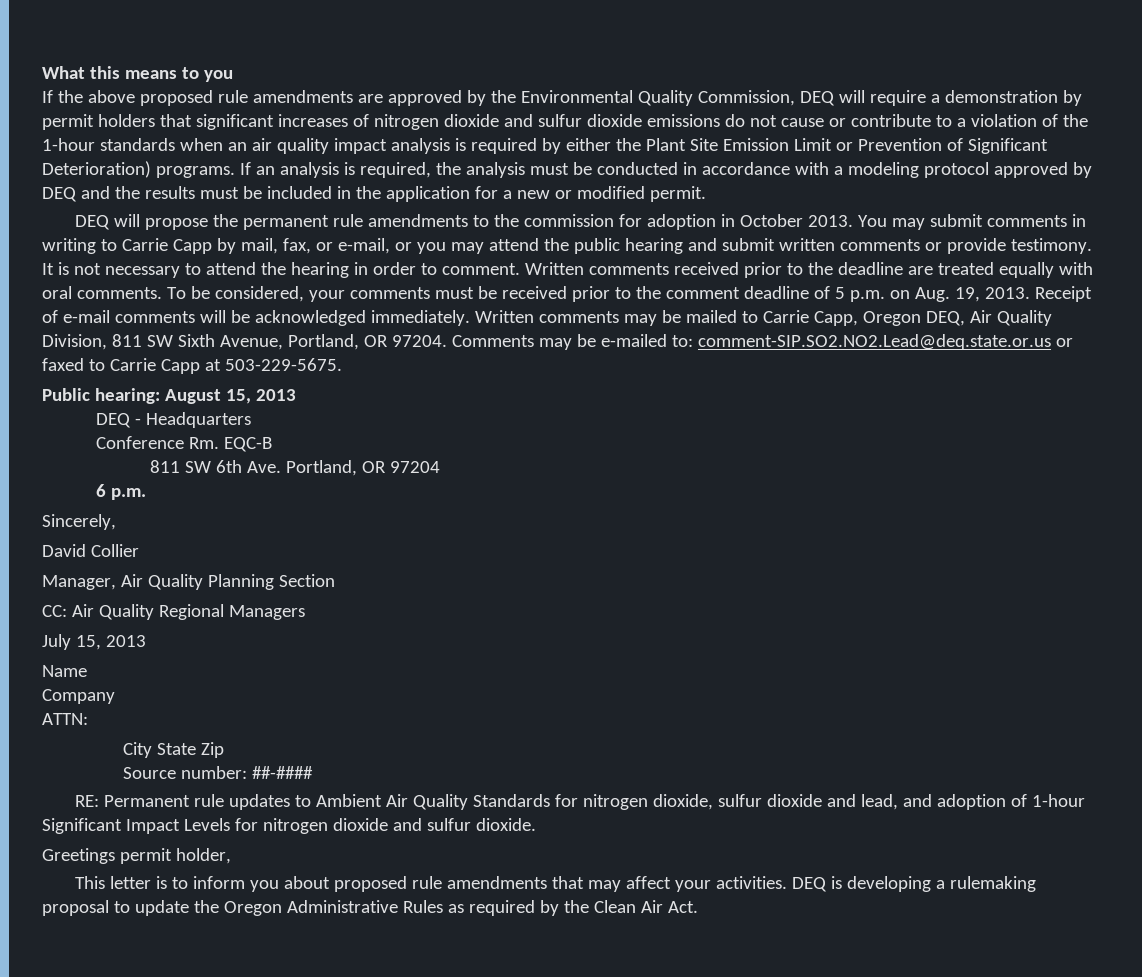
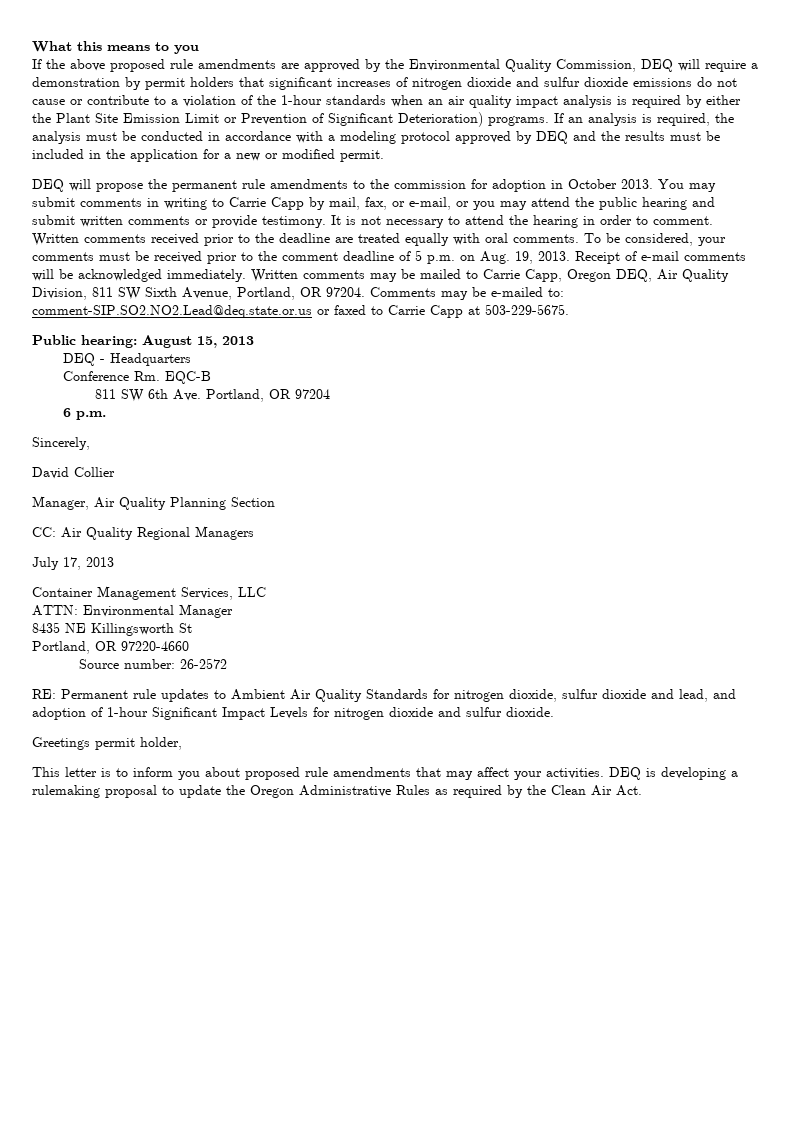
[75,635,146,650] [42,665,87,677] [42,689,115,704] [42,713,88,725] [122,742,224,758] 15, 2013 // Name // Company // ATTN: // City State Zip -> [63,557,114,570] [32,586,266,600] [32,604,233,618] [32,622,192,636] [32,641,189,654] 17, 2013 // Container Management Services, LLC // ATTN: Environmental Manager // 8435 NE Killingsworth St // Portland, OR 97220-4660
[251,766,313,779] ##-#### -> [180,658,228,669] 26-2572

